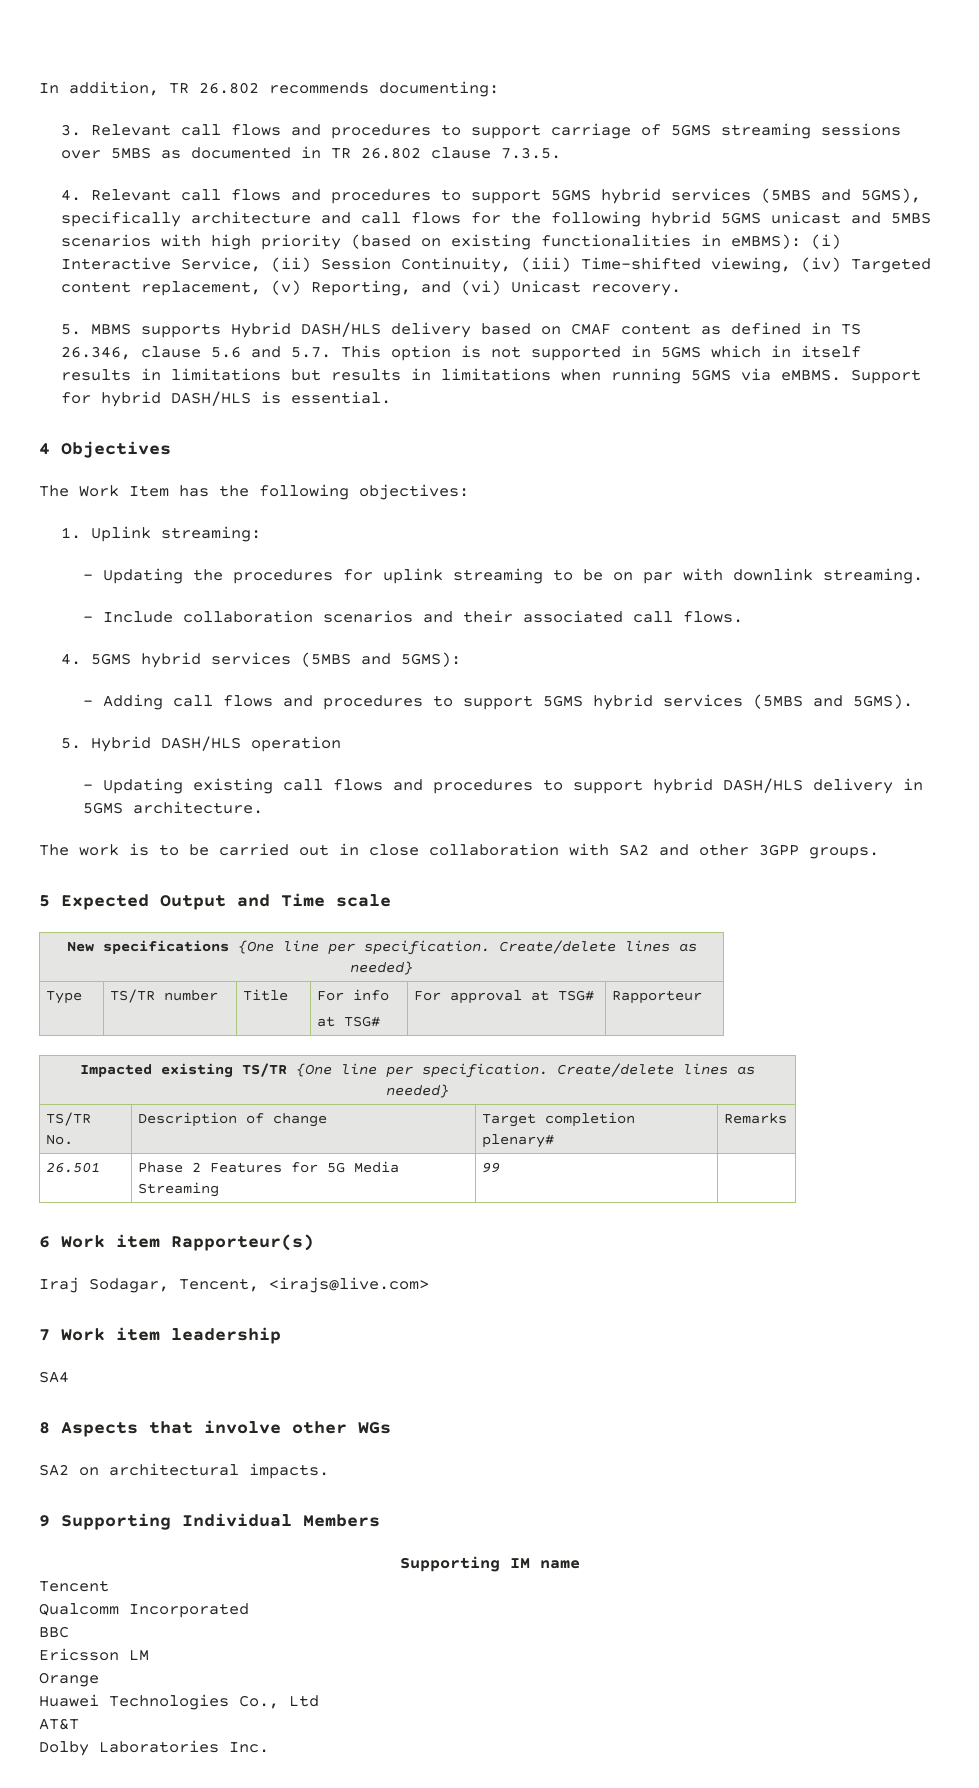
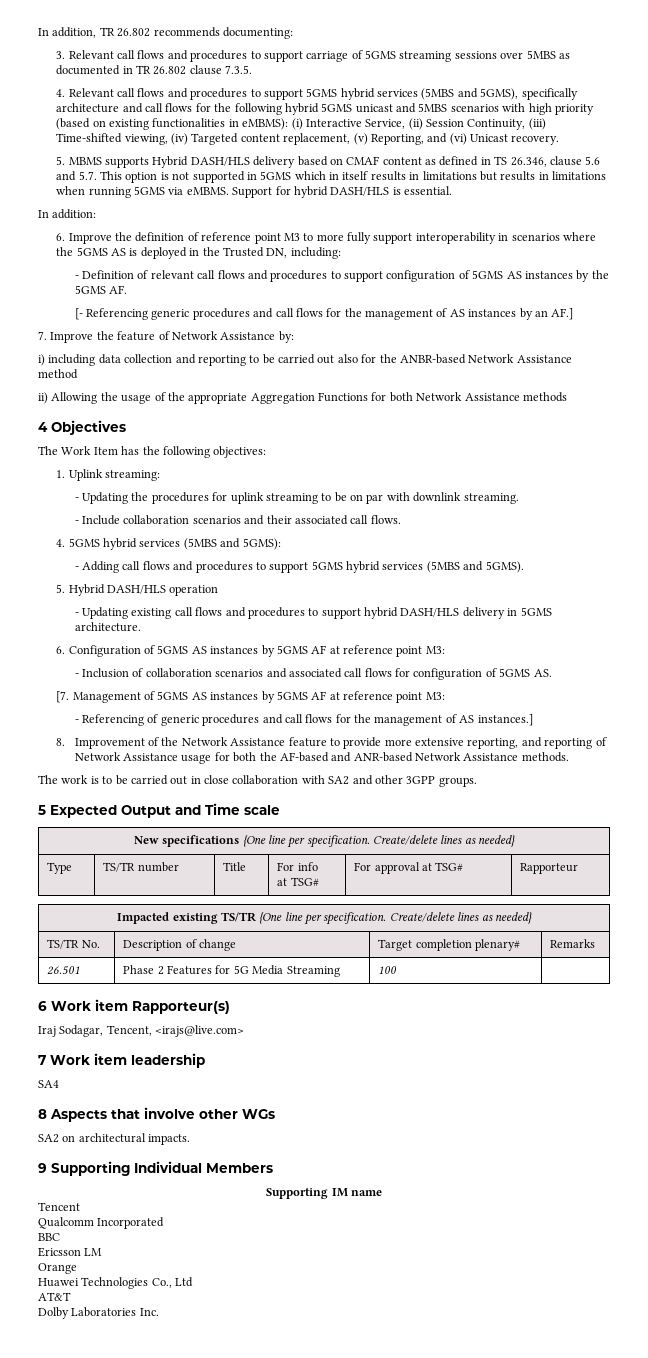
(392, 397) none -> [38,209,97,219] [56,232,596,244] [56,247,341,259] [74,270,609,282] [74,285,128,294] [74,308,574,320] [38,331,294,343] [38,354,572,366] [38,369,78,379] [38,392,567,404] // In addition: // 6. Improve the definition of reference point M3 to more fully support interoperability in scenarios where the 5GMS AS is deployed in the Trusted DN, including: // - Definition of relevant call flows and procedures to support configuration of 5GMS AS instances by the 5GMS AF. // [- Referencing generic procedures and call flows for the management of AS instances by an AF.] // 7. Improve the feature of Network Assistance by: // i) including data collection and reporting to be carried out also for the ANBR-based Network Assistance method // ii) Allowing the usage of the appropriate Aggregation Functions for both Network Assistance methods
(264, 807) none -> [56,645,445,657] [74,668,552,680] [56,691,445,703] [74,714,533,726] [56,737,607,749] [74,752,569,764] // 6. Configuration of 5GMS AS instances by 5GMS AF at reference point M3: // - Inclusion of collaboration scenarios and associated call flows for configuration of 5GMS AS. // [7. Management of 5GMS AS instances by 5GMS AF at reference point M3: // - Referencing of generic procedures and call flows for the management of AS instances.] // 8. Improvement of the Network Assistance feature to provide more extensive reporting, and reporting of Network Assistance usage for both the AF-based and ANR-based Network Assistance methods.
[481,1162,500,1173] 99 -> [378,966,398,974] 100

